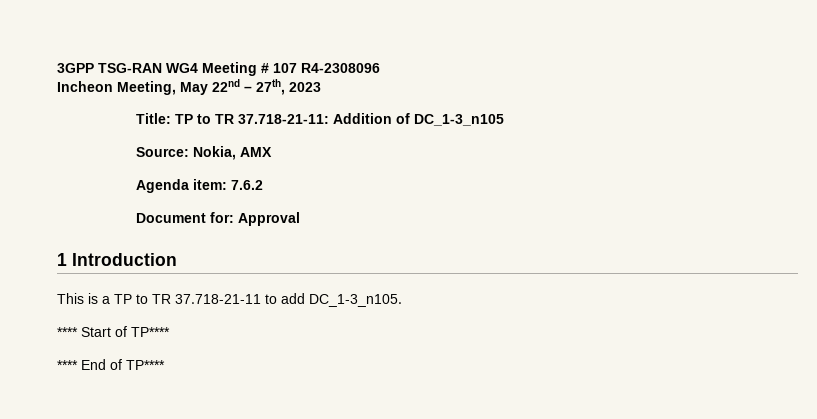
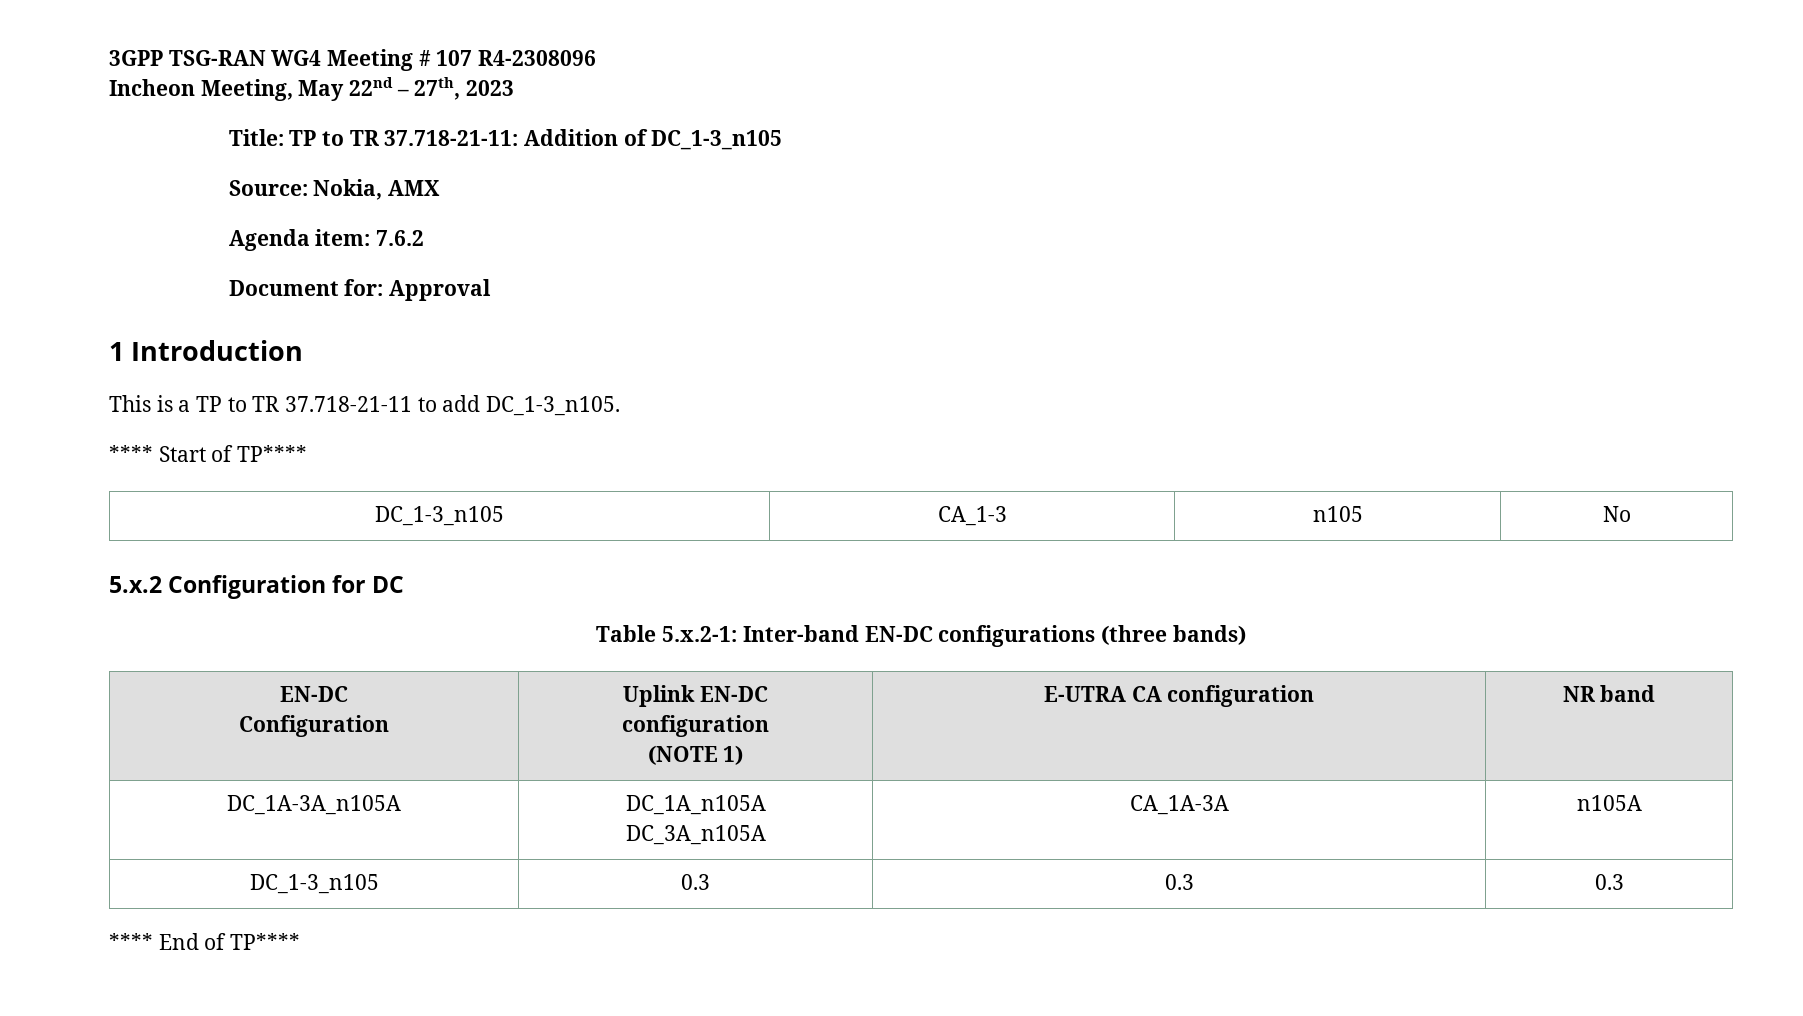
(170, 332) none -> [375,506,504,526] [937,506,1007,526] [1312,506,1363,522] [1602,506,1631,522] [109,575,404,599] [596,625,1246,647] [280,686,348,702] [239,715,389,737] [623,685,768,707] [622,715,769,737] [647,745,744,765] [1043,685,1315,707] [1562,685,1656,702] [227,795,401,815] [625,795,766,815] [625,825,766,845] [1129,795,1229,815] [1576,795,1642,811] [249,874,379,894] [681,874,710,890] [1164,874,1194,890] [1594,874,1624,890] // DC_1-3_n105 | CA_1-3 | n105 | No // 5.x.2 Configuration for DC // Table 5.x.2-1: Inter-band EN-DC configurations (three bands) // EN-DC // Configuration | Uplink EN-DC // configuration // (NOTE 1) | E-UTRA CA configuration | NR band // DC_1A-3A_n105A | DC_1A_n105A // DC_3A_n105A | CA_1A-3A | n105A // DC_1-3_n105 | 0.3 | 0.3 | 0.3

